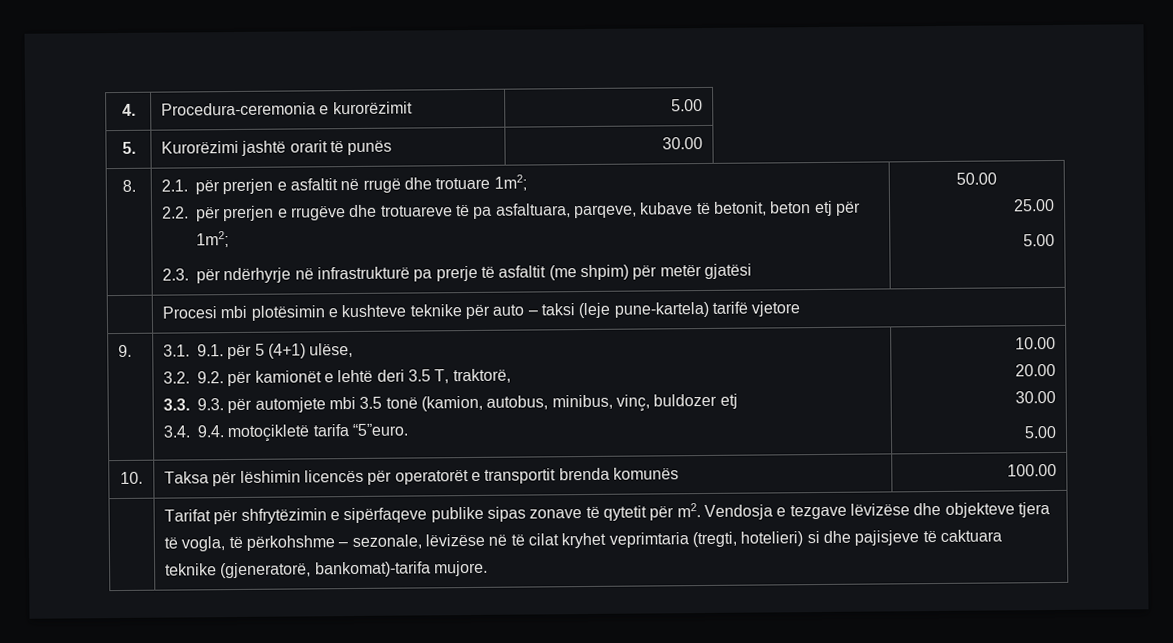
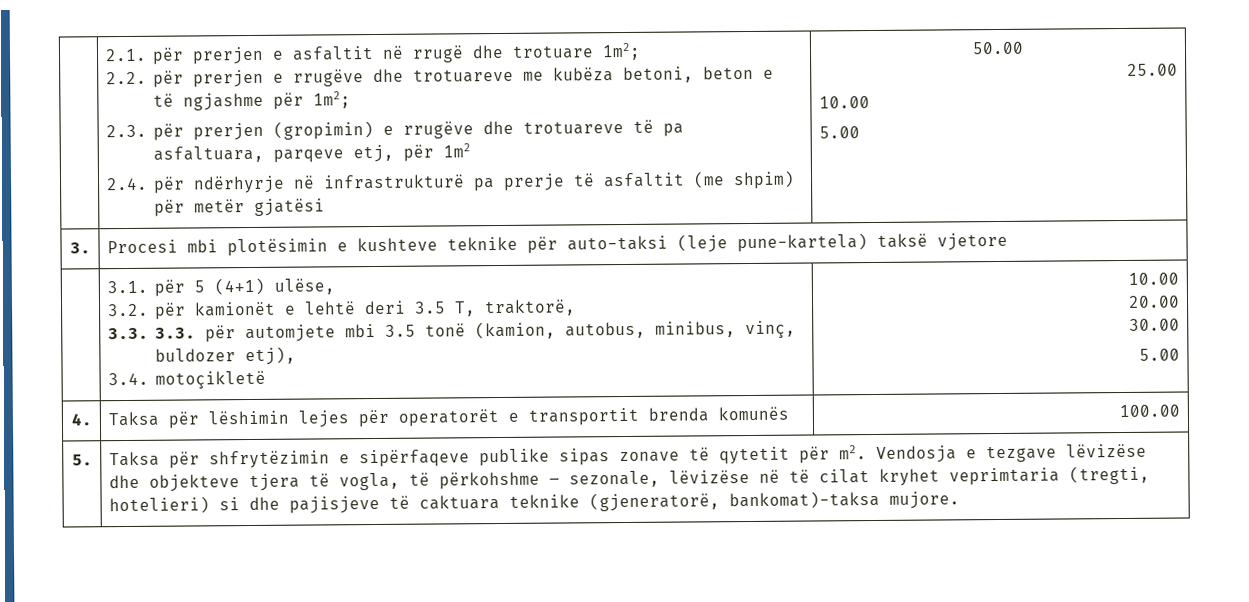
[121,103,136,116] [161,101,413,116] [670,99,703,112] [121,141,136,154] [161,140,393,156] [661,137,703,150] [121,179,136,192] 4. | Procedura-ceremonia e kurorëzimit | 5.00 // 5. | Kurorëzimi jashtë orarit të punës | 30.00 // 8. -> (104, 55) none
[455,200,861,219] [196,231,230,248] [162,268,190,281] të pa asfaltuara, parqeve, kubave të betonit, beton etj për 1m2; // 2.3. -> [523,65,775,84] [153,91,352,111] [105,119,685,141] [153,143,472,163] [105,177,148,191] me kubëza betoni, beton e të ngjashme për 1m2; // 2.3. për prerjen (gropimin) e rrugëve dhe trotuareve të pa asfaltuara, parqeve etj, për 1m2 // 2.4.
[1022,233,1055,247] // 5.00 // -> [818,96,870,109] [818,126,860,139] [69,242,91,254] // 10.00 // 5.00 // 3.
[492,303,575,316] auto – taksi -> [566,235,668,251] auto-taksi
[711,301,748,314] tarifë -> [876,233,928,248] taksë
[118,344,133,358] 9. -> (1008, 241) none
[197,344,225,357] 9.1. -> (148, 287) none
[197,371,225,384] 9.2. -> (149, 310) none
[197,398,225,411] 9.3. -> [155,327,197,339] 3.3.
[719,393,738,409] etj -> [245,346,297,366] etj),
[197,425,225,438] 9.4. -> (149, 379) none
[312,423,409,437] tarifa “5”euro. -> (267, 380) none
[120,471,143,484] 10. -> [70,413,92,426] 4.
[304,469,365,483] licencës -> [297,410,350,428] lejes
[164,509,212,522] | Tarifat -> [71,454,93,466] [108,451,160,467] 5. | Taksa
[314,561,431,578] bankomat)-tarifa -> [728,490,880,510] bankomat)-taksa

